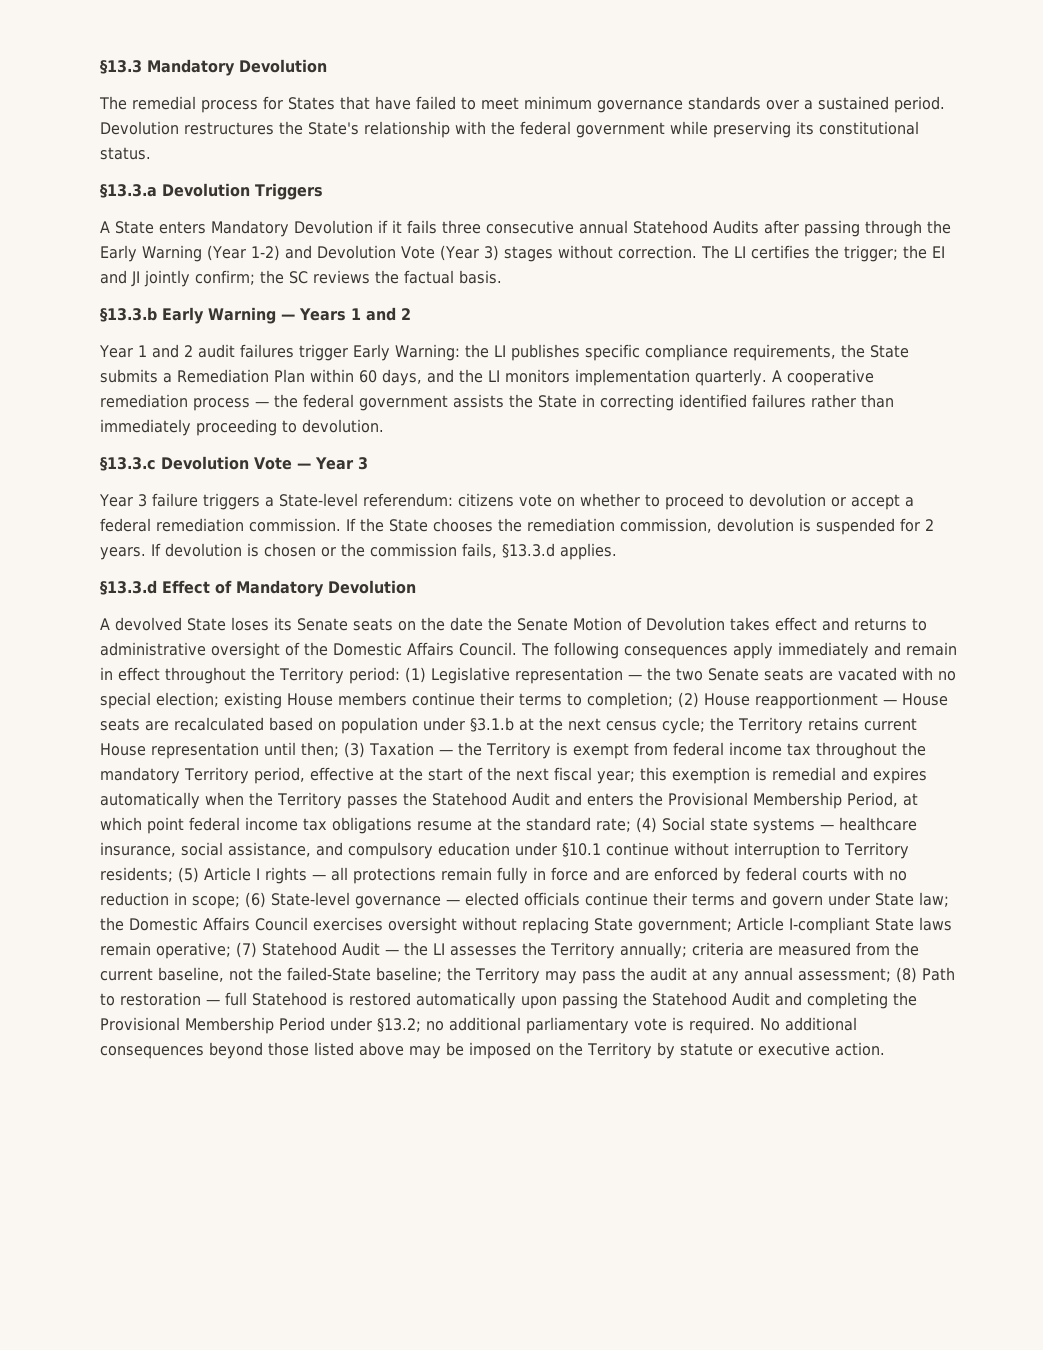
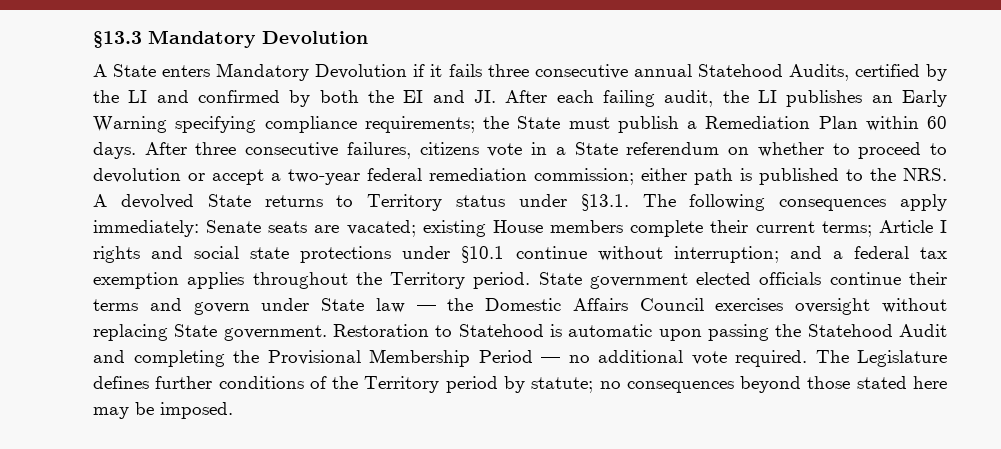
[99,96,946,113] [100,121,920,138] [100,147,152,160] [100,183,324,200] // The remedial process for States that have failed to meet minimum governance standards over a sustained period. Devolution restructures the State's relationship with the federal government while preserving its constitutional status. // §13.3.a Devolution Triggers -> (369, 37) none
[713,220,952,237] [100,245,946,262] [100,270,503,287] [100,307,412,324] [99,344,910,361] [100,369,159,383] Audits after passing through the Early Warning (Year 1-2) and Devolution Vote (Year 3) stages without correction. The LI certifies the trigger; the EI and JI jointly confirm; the SC reviews the factual basis. // §13.3.b Early Warning — Years 1 and 2 // Year 1 and 2 audit failures trigger Early Warning: the LI publishes specific compliance requirements, the State submits -> [788,64,947,81] [93,90,947,107] [93,116,679,133] Audits, certified by the LI and confirmed by both the EI and JI. After each failing audit, the LI publishes an Early Warning specifying compliance requirements; the State must publish
[382,369,875,386] [100,394,895,411] [100,419,385,436] [100,456,369,471] [99,493,553,510] days, and the LI monitors implementation quarterly. A cooperative remediation process — the federal government assists the State in correcting identified failures rather than immediately proceeding to devolution. // §13.3.c Devolution Vote — Year 3 // Year 3 failure triggers a State-level referendum: citizens vote -> [93,142,720,159] days. After three consecutive failures, citizens vote in a State referendum
(915, 502) none -> [288,169,361,185] two-year
[249,518,935,535] [100,543,618,560] [100,580,417,597] [100,617,928,631] [100,642,958,659] [100,667,957,684] [100,692,949,709] [100,717,918,734] [100,742,927,759] [100,767,928,784] [100,792,919,809] [100,817,918,834] [100,842,910,859] [100,867,908,884] [100,892,461,909] commission. If the State chooses the remediation commission, devolution is suspended for 2 years. If devolution is chosen or the commission fails, §13.3.d applies. // §13.3.d Effect of Mandatory Devolution // A devolved State loses its Senate seats on the date the Senate Motion of Devolution takes effect and returns to administrative oversight of the Domestic Affairs Council. The following consequences apply immediately and remain in effect throughout the Territory period: (1) Legislative representation — the two Senate seats are vacated with no special election; existing House members continue their terms to completion; (2) House reapportionment — House seats are recalculated based on population under §3.1.b at the next census cycle; the Territory retains current House representation until then; (3) Taxation — the Territory is exempt from federal income tax throughout the mandatory Territory period, effective at the start of the next fiscal year; this exemption is remedial and expires automatically when the Territory passes the Statehood Audit and enters the Provisional Membership Period, at which point federal income tax obligations resume at the standard rate; (4) Social state systems — healthcare insurance, social assistance, and compulsory education under §10.1 continue without interruption to Territory residents; (5) Article I rights — all protections remain fully in force and are enforced by federal courts with no reduction in scope; (6) State-level governance — -> [534,168,948,185] [93,194,947,211] [93,220,948,237] [93,246,948,263] [93,272,688,289] commission; either path is published to the NRS. A devolved State returns to Territory status under §13.1. The following consequences apply immediately: Senate seats are vacated; existing House members complete their current terms; Article I rights and social state protections under §10.1 continue without interruption; and a federal tax exemption applies throughout the Territory period. State government
[919,892,950,907] law; -> [375,298,436,313] law —
[638,917,953,934] [100,942,920,959] [100,967,956,984] [100,992,517,1009] government; Article I-compliant State laws remain operative; (7) Statehood Audit — the LI assesses the Territory annually; criteria are measured from the current baseline, not the failed-State baseline; the Territory may pass the audit at any annual assessment; (8) Path to restoration — full Statehood is restored automatically -> [223,324,653,341] government. Restoration to Statehood is automatic
[330,1017,858,1034] [100,1042,886,1059] under §13.2; no additional parliamentary vote is required. No additional consequences beyond those listed above may be imposed on the Territory by statute or executive action. -> [541,350,947,367] [93,376,947,393] [93,402,234,419] — no additional vote required. The Legislature defines further conditions of the Territory period by statute; no consequences beyond those stated here may be imposed.

